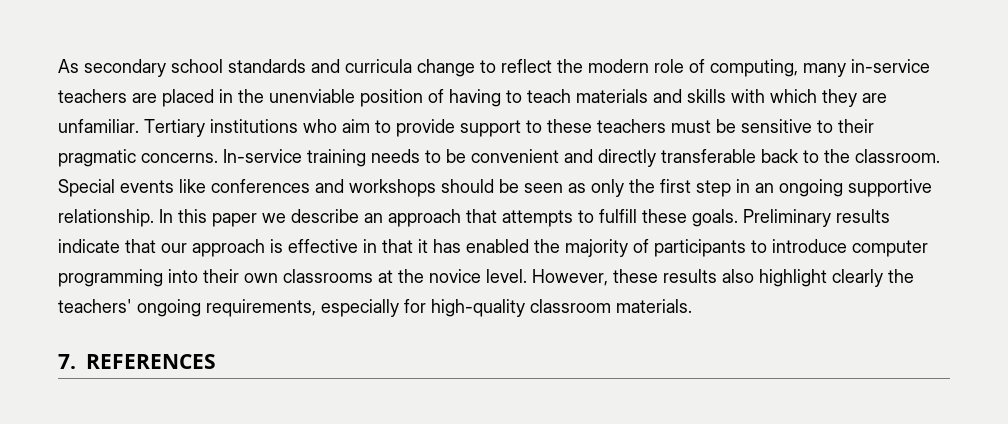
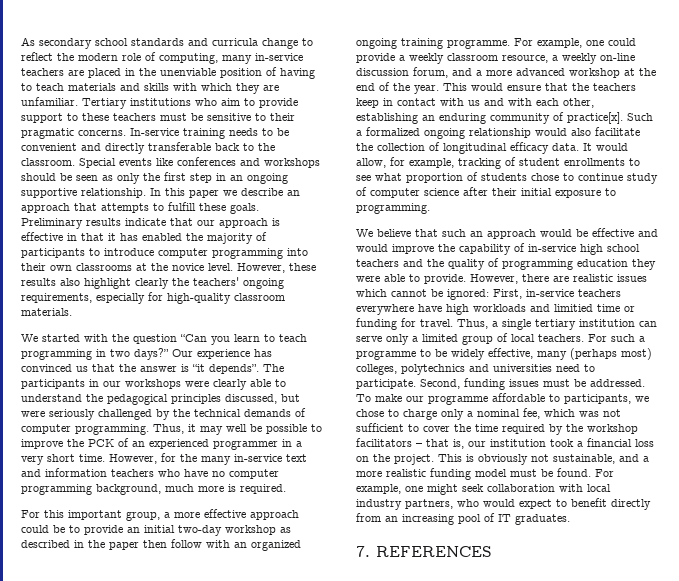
(692, 306) none -> [21,334,307,345] [21,348,272,360] [21,364,284,374] [21,379,286,390] [21,394,300,405] [21,408,306,420] [21,424,322,435] [21,438,302,450] [21,453,307,465] [21,468,279,479] [21,484,286,495] [21,509,299,521] [21,525,291,536] [21,539,301,551] [356,38,636,49] [356,53,635,64] [356,67,656,78] [356,82,636,94] [356,98,594,108] [356,112,653,124] [356,127,640,139] [356,142,628,154] [356,157,640,169] [356,172,658,184] [356,187,616,198] [356,203,430,214] [356,228,658,239] [356,243,640,255] [356,258,656,270] [356,274,647,284] [356,289,621,300] [356,304,635,315] [356,318,657,330] [356,333,645,345] [356,348,652,360] [356,364,595,375] [356,378,645,390] [356,393,649,405] [356,408,621,420] [356,423,638,435] [356,438,654,449] [356,454,649,465] [356,468,614,480] [356,484,611,495] [356,498,651,510] [356,513,570,525] // We started with the question “Can you learn to teach programming in two days?” Our experience has convinced us that the answer is “it depends”. The participants in our workshops were clearly able to understand the pedagogical principles discussed, but were seriously challenged by the technical demands of computer programming. Thus, it may well be possible to improve the PCK of an experienced programmer in a very short time. However, for the many in-service text and information teachers who have no computer programming background, much more is required. // For this important group, a more effective approach could be to provide an initial two-day workshop as described in the paper then follow with an organized ongoing training programme. For example, one could provide a weekly classroom resource, a weekly on-line discussion forum, and a more advanced workshop at the end of the year. This would ensure that the teachers keep in contact with us and with each other, establishing an enduring community of practice[x]. Such a formalized ongoing relationship would also facilitate the collection of longitudinal efficacy data. It would allow, for example, tracking of student enrollments to see what proportion of students chose to continue study of computer science after their initial exposure to programming. // We believe that such an approach would be effective and would improve the capability of in-service high school teachers and the quality of programming education they were able to provide. However, there are realistic issues which cannot be ignored: First, in-service teachers everywhere have high workloads and limitied time or funding for travel. Thus, a single tertiary institution can serve only a limited group of local teachers. For such a programme to be widely effective, many (perhaps most) colleges, polytechnics and universities need to participate. Second, funding issues must be addressed. To make our programme affordable to participants, we chose to charge only a nominal fee, which was not sufficient to cover the time required by the workshop facilitators – that is, our institution took a financial loss on the project. This is obviously not sustainable, and a more realistic funding model must be found. For example, one might seek collaboration with local industry partners, who would expect to benefit directly from an increasing pool of IT graduates.

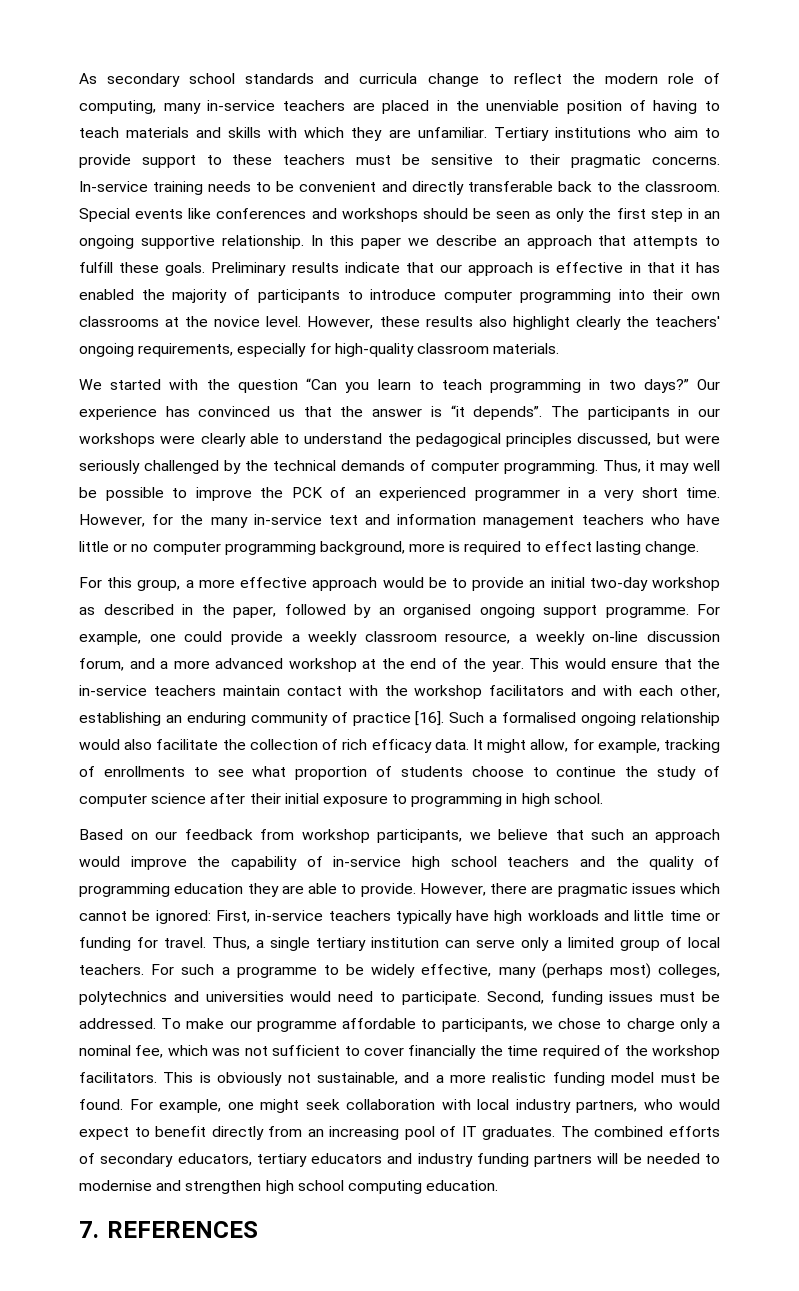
(107, 472) none -> [483,515,575,528] management
(208, 473) none -> [79,541,128,552] little or
[165,484,194,492] much -> (405, 548) none
[240,484,286,494] required. -> [464,541,700,555] required to effect lasting change.
[68,510,122,520] important -> (133, 582) none
[21,525,49,533] could -> [382,577,424,588] would
[109,539,301,551] [356,38,443,49] paper then follow with an organized ongoing training -> [233,604,597,618] paper, followed by an organised ongoing support
[593,83,636,91] [356,98,480,108] teachers keep in contact with us -> [79,685,565,699] in-service teachers maintain contact with the workshop facilitators
[567,112,623,124] practice[x]. -> [352,711,445,726] practice [16].
[366,127,420,136] formalized -> [502,712,577,723] formalised
[443,143,507,154] longitudinal -> [342,739,368,750] rich
[596,143,628,151] would -> [487,739,527,753] might
[519,158,560,166] student -> (95, 771) none
[531,173,559,181] chose -> [471,766,524,777] choose
(623, 177) none -> [625,766,649,777] the
[356,203,430,214] [356,229,373,237] programming. // We -> [411,793,603,807] [79,829,491,843] programming in high school. // Based on our feedback from workshop participants, we
[576,228,658,237] [356,244,388,252] be effective and would -> (120, 861) none
[356,276,380,282] were -> [281,885,304,894] are
[573,274,613,282] realistic -> [557,883,628,897] pragmatic
[356,304,414,315] everywhere -> [395,910,452,924] typically
[554,304,593,312] limitied -> [634,910,665,921] little
(552, 368) none -> [290,991,332,1002] would
(450, 429) none -> [408,1045,477,1059] financially
[549,424,638,435] [356,438,654,449] [356,454,434,465] by the workshop facilitators – that is, our institution took a financial loss on the project. -> [604,1045,721,1059] [79,1072,157,1083] of the workshop facilitators.
(570, 519) none -> [560,1126,721,1137] [79,1153,720,1167] [79,1180,499,1194] The combined efforts of secondary educators, tertiary educators and industry funding partners will be needed to modernise and strengthen high school computing education.

